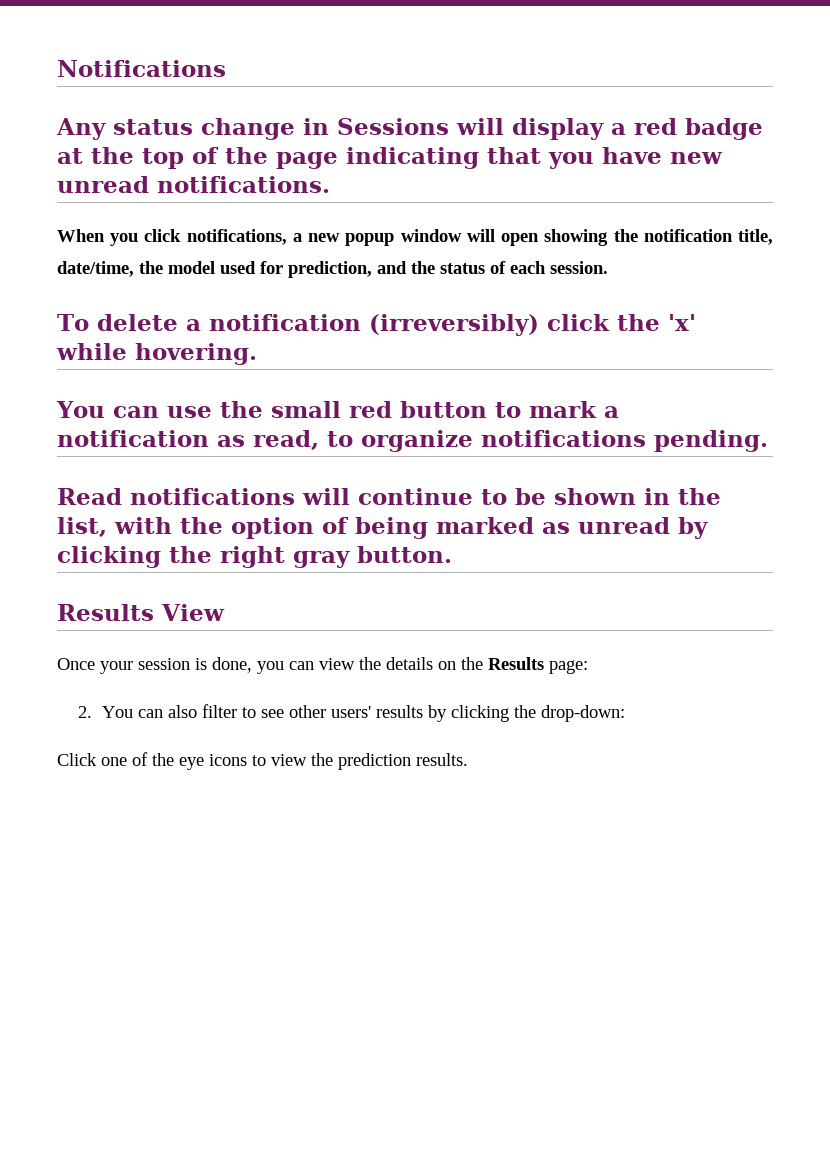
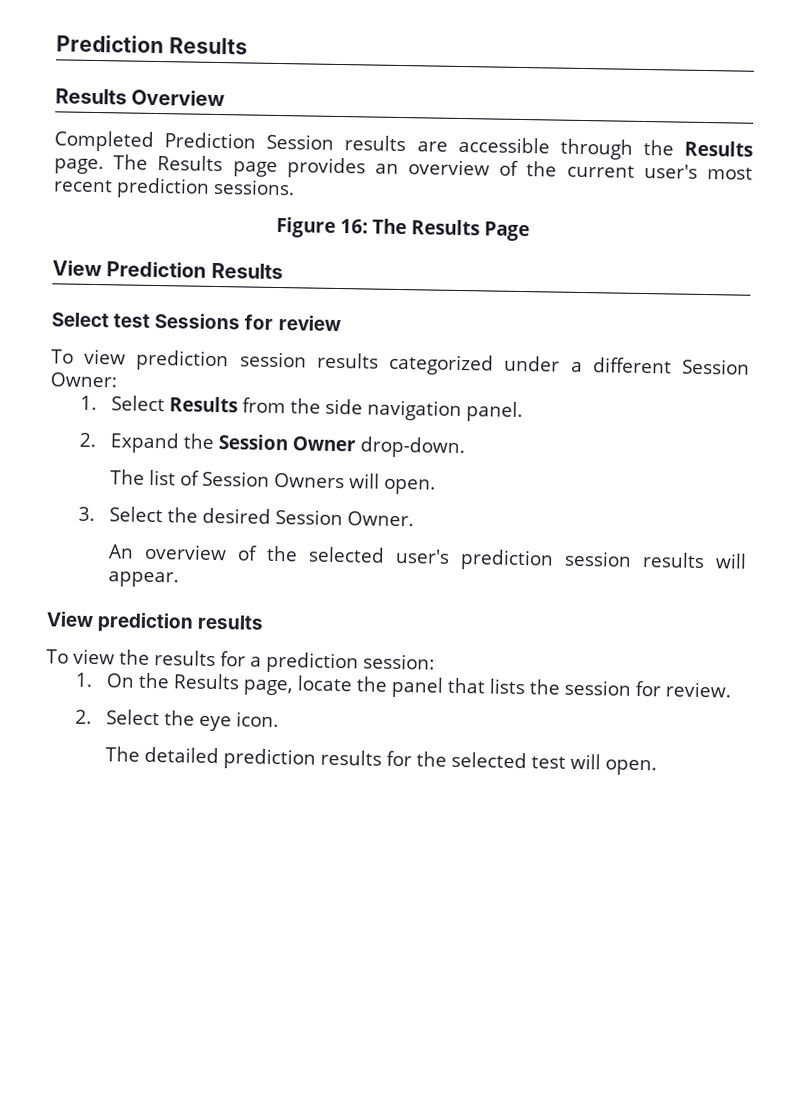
[57,60,226,77] [56,118,763,140] [57,147,723,169] [57,176,330,193] [57,229,774,246] [57,261,608,278] [57,314,696,336] [56,343,257,365] [56,401,619,418] [57,430,768,452] [57,488,721,505] [57,517,708,539] [57,546,452,568] [57,604,225,621] [57,657,588,674] [78,704,625,722] [57,752,468,770] Notifications // Any status change in Sessions will display a red badge at the top of the page indicating that you have new unread notifications. // When you click notifications, a new popup window will open showing the notification title, date/time, the model used for prediction, and the status of each session. // To delete a notification (irreversibly) click the 'x' while hovering. // You can use the small red button to mark a notification as read, to organize notifications pending. // Read notifications will continue to be shown in the list, with the option of being marked as unread by clicking the right gray button. // Results View // Once your session is done, you can view the details on the Results page: // 2. You can also filter to see other users' results by clicking the drop-down: // Click one of the eye icons to view the prediction results. -> [56,34,248,55] [55,88,226,107] [54,130,753,160] [54,154,754,180] [53,177,295,199] [275,216,530,242] [52,260,283,280] [51,312,341,332] [51,348,750,376] [50,372,117,388] [80,395,523,423] [79,432,465,459] [109,469,436,495] [78,506,414,527] [107,543,747,571] [107,571,179,588] [46,611,264,633] [46,648,435,674] [75,672,731,698] [75,709,279,732] [104,746,657,776] Prediction Results // Results Overview // Completed Prediction Session results are accessible through the Results page. The Results page provides an overview of the current user's most recent prediction sessions. // Figure 16: The Results Page // View Prediction Results // Select test Sessions for review // To view prediction session results categorized under a different Session Owner: // 1. Select Results from the side navigation panel. // 2. Expand the Session Owner drop-down. // The list of Session Owners will open. // 3. Select the desired Session Owner. // An overview of the selected user's prediction session results will appear. // View prediction results // To view the results for a prediction session: // 1. On the Results page, locate the panel that lists the session for review. // 2. Select the eye icon. // The detailed prediction results for the selected test will open.

